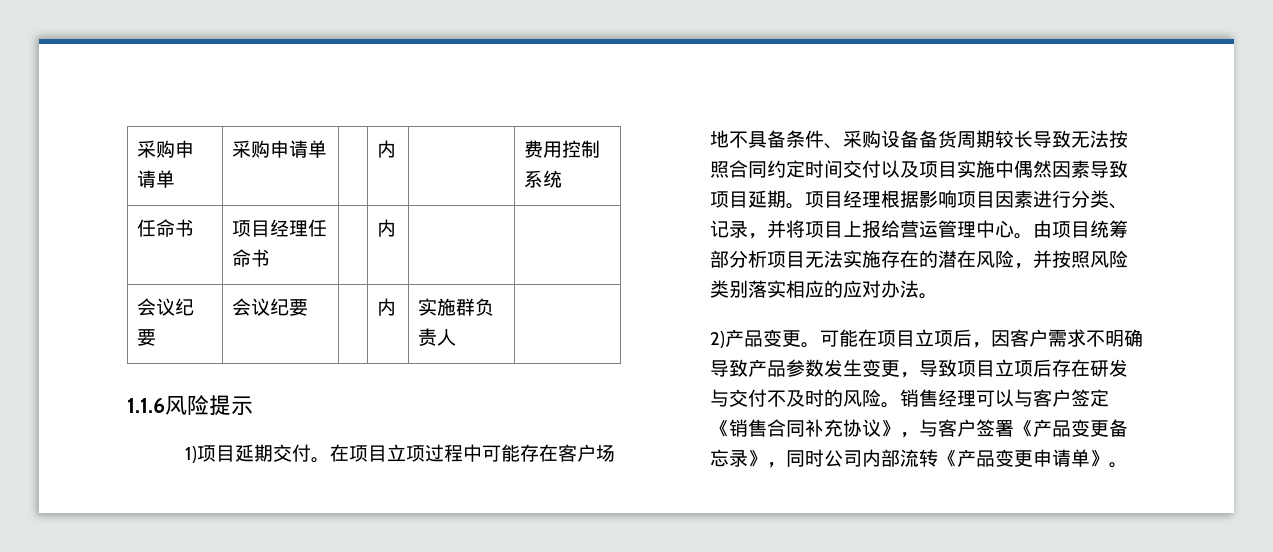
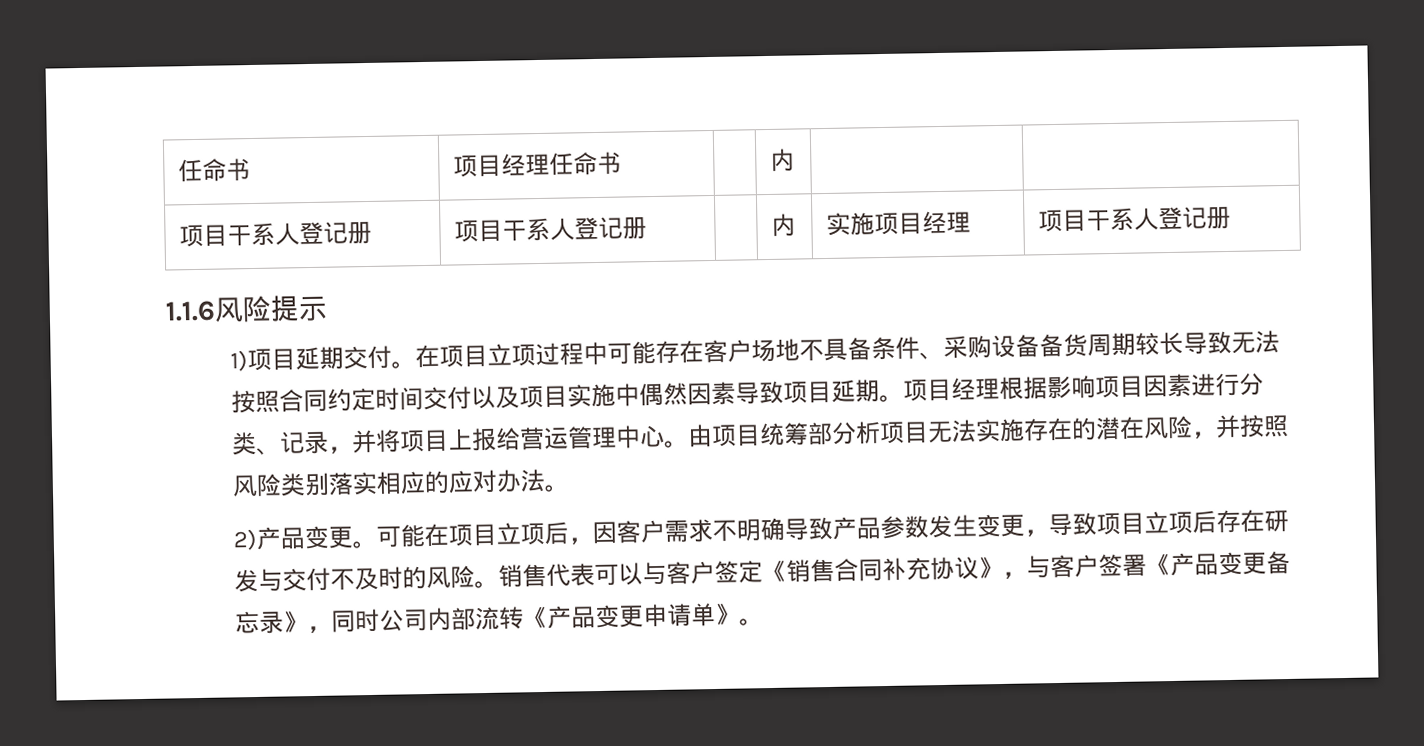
[137,140,195,158] [137,170,176,188] [232,140,328,158] [377,140,397,158] [524,140,601,158] [524,170,563,188] 采购申请单 | 采购申请单 | | 内 | | 费用控制系统 // -> (177, 170) none
[137,298,195,316] [137,329,157,346] [232,298,309,316] [377,298,397,316] [418,298,495,316] [418,328,457,346] 会议纪要 | 会议纪要 | | 内 | 实施群负责人 | -> [178,220,372,248] [453,216,647,243] [770,213,796,237] [825,210,971,236] [1037,205,1231,233] 项目干系人登记册 | 项目干系人登记册 | | 内 | 实施项目经理 | 项目干系人登记册
[938,389,977,407] 经理 -> [546,563,596,587] 代表

